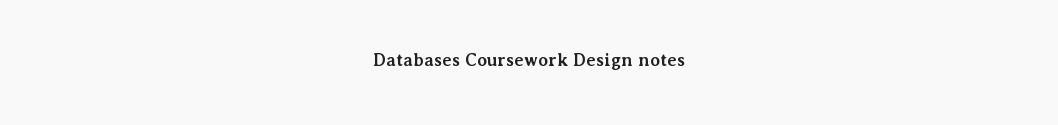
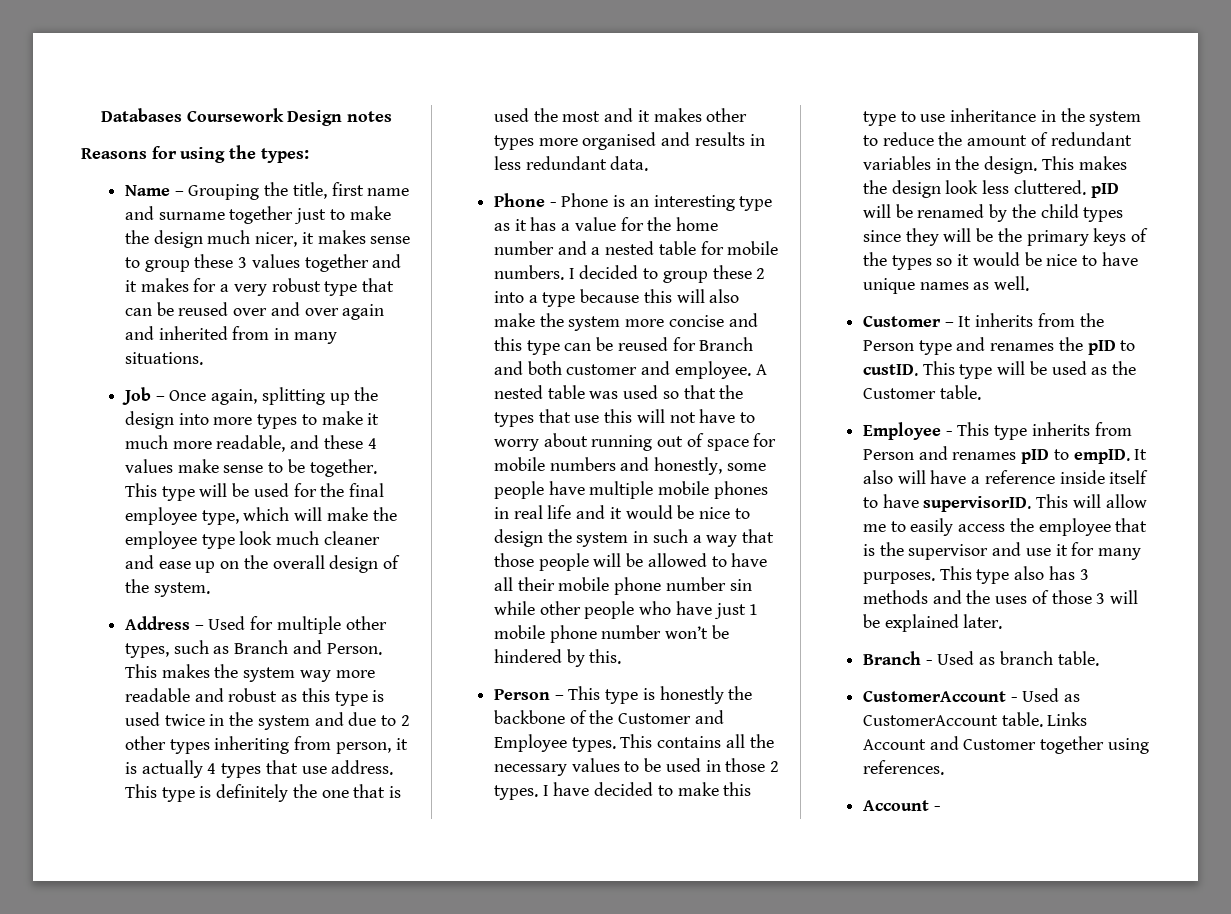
(685, 60) none -> [81,145,309,163] [124,182,410,200] [124,206,391,224] [124,230,411,248] [124,254,402,272] [124,278,395,296] [124,302,385,320] [124,326,337,344] [124,352,203,365] [121,387,379,405] [124,411,380,429] [124,435,377,452] [124,459,377,477] [124,483,385,501] [124,507,397,525] [124,531,380,549] [124,555,401,573] [124,579,210,597] [124,616,387,634] [124,640,382,658] [124,664,375,682] [124,688,385,706] [124,712,410,730] [124,736,408,754] [124,760,394,778] [124,784,402,802] [493,108,748,122] [493,132,765,150] [493,156,649,171] [493,193,773,211] [493,217,719,231] [493,241,779,255] [493,265,766,283] [493,289,740,307] [493,313,758,331] [493,337,754,355] [493,361,767,379] [493,385,744,399] [493,409,756,427] [493,433,777,451] [493,457,766,475] [493,481,768,499] [493,505,750,519] [493,529,775,547] [493,553,768,571] [493,577,752,595] [493,601,759,619] [493,625,729,643] [493,649,622,667] [493,686,753,704] [493,710,724,724] [493,734,774,752] [493,758,780,776] [493,782,752,800] [862,108,1142,126] [862,132,1132,146] [862,156,1127,174] [862,180,1119,198] [862,204,1124,222] [862,228,1149,246] [862,252,1138,270] [862,276,1030,294] [862,313,1104,327] [862,337,1136,355] [862,361,1137,379] [862,385,981,400] [862,422,1132,440] [862,446,1148,464] [862,470,1149,484] [862,494,1147,512] [862,518,1148,536] [862,542,1142,560] [862,566,1089,584] [862,590,1139,604] [862,614,1003,632] [862,651,1099,666] [862,688,1081,702] [862,712,1088,727] [862,736,1149,754] [862,760,944,775] [862,800,941,811] // Reasons for using the types: // Name – Grouping the title, first name and surname together just to make the design much nicer, it makes sense to group these 3 values together and it makes for a very robust type that can be reused over and over again and inherited from in many situations. // Job – Once again, splitting up the design into more types to make it much more readable, and these 4 values make sense to be together. This type will be used for the final employee type, which will make the employee type look much cleaner and ease up on the overall design of the system. // Address – Used for multiple other types, such as Branch and Person. This makes the system way more readable and robust as this type is used twice in the system and due to 2 other types inheriting from person, it is actually 4 types that use address. This type is definitely the one that is used the most and it makes other types more organised and results in less redundant data. // Phone - Phone is an interesting type as it has a value for the home number and a nested table for mobile numbers. I decided to group these 2 into a type because this will also make the system more concise and this type can be reused for Branch and both customer and employee. A nested table was used so that the types that use this will not have to worry about running out of space for mobile numbers and honestly, some people have multiple mobile phones in real life and it would be nice to design the system in such a way that those people will be allowed to have all their mobile phone number sin while other people who have just 1 mobile phone number won’t be hindered by this. // Person – This type is honestly the backbone of the Customer and Employee types. This contains all the necessary values to be used in those 2 types. I have decided to make this type to use inheritance in the system to reduce the amount of redundant variables in the design. This makes the design look less cluttered. pID will be renamed by the child types since they will be the primary keys of the types so it would be nice to have unique names as well. // Customer – It inherits from the Person type and renames the pID to custID. This type will be used as the Customer table. // Employee - This type inherits from Person and renames pID to empID. It also will have a reference inside itself to have supervisorID. This will allow me to easily access the employee that is the supervisor and use it for many purposes. This type also has 3 methods and the uses of those 3 will be explained later. // Branch - Used as branch table. // CustomerAccount - Used as CustomerAccount table. Links Account and Customer together using references. // Account -

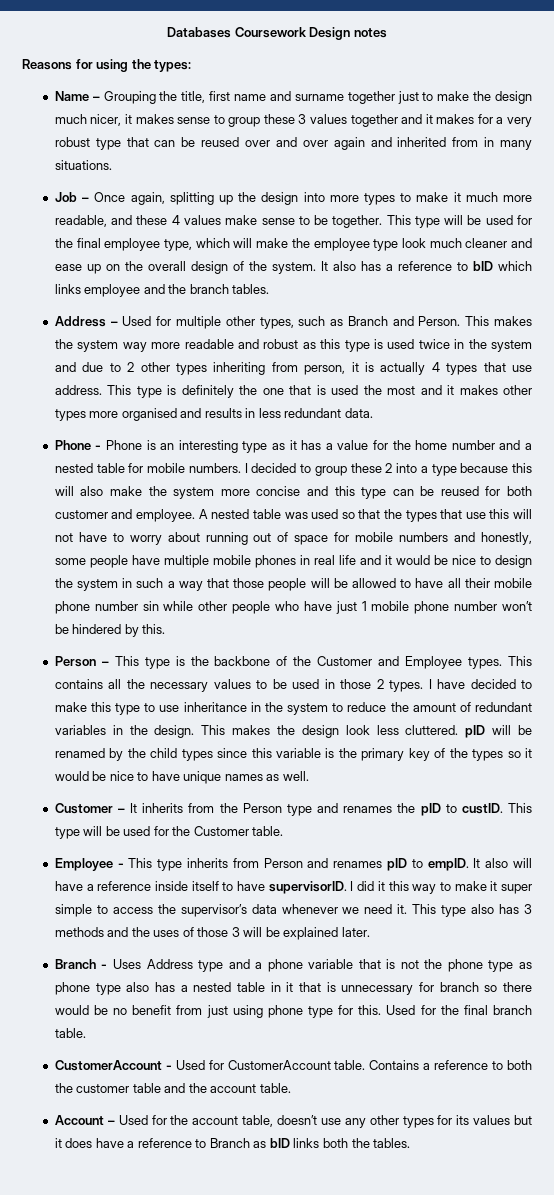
(210, 589) none -> [320,261,532,271] [54,284,270,297] It also has a reference to bID which links employee and the branch tables.
[699,337,754,351] [493,361,523,375] Branch and -> (501, 491) none
[659,686,724,704] honestly -> (185, 661) none
[905,228,994,246] they will be -> [251,748,335,758] this variable is
[1093,228,1127,246] keys -> [408,748,430,761] key
[1091,367,1108,375] as -> [153,826,169,836] for
[1036,494,1147,508] [862,518,1148,536] [862,542,1142,560] [862,572,935,584] This will allow me to easily access the employee that is the supervisor and use it for many purposes. -> [350,881,532,894] [54,904,408,917] I did it this way to make it super simple to access the supervisor’s data whenever we need it.
[937,651,996,665] Used as -> [112,959,532,972] [54,982,532,995] [54,1005,488,1018] Uses Address type and a phone variable that is not the phone type as phone type also has a nested table in it that is unnecessary for branch so there would be no benefit from just using phone type for this. Used for the final
[1064,694,1081,702] as -> [208,1060,224,1070] for
[1047,712,1088,726] [862,736,1149,754] [862,760,944,775] [862,800,941,811] Links Account and Customer together using references. // Account - -> [369,1060,533,1070] [54,1083,291,1093] [54,1115,533,1128] [54,1138,411,1148] Contains a reference to both the customer table and the account table. // Account – Used for the account table, doesn’t use any other types for its values but it does have a reference to Branch as bID links both the tables.

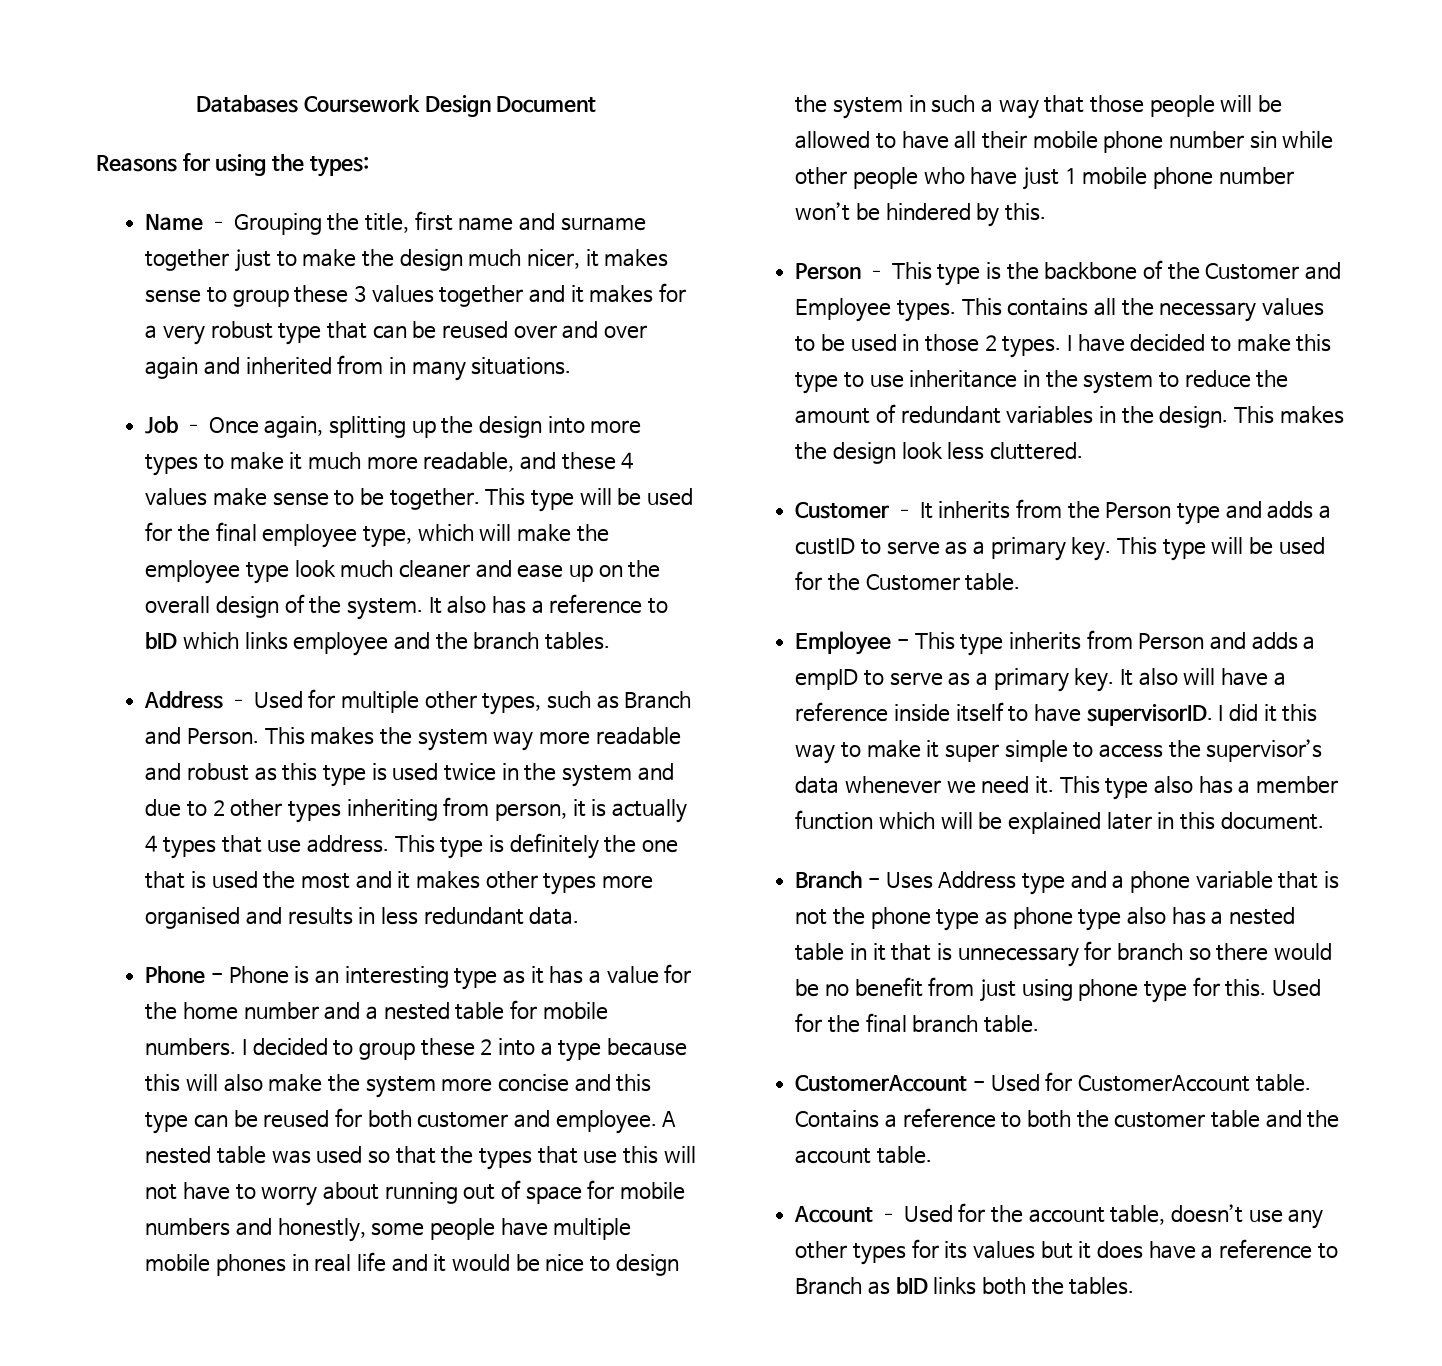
[353,28,387,38] notes -> [496,96,597,113] Document
[465,725,532,738] [54,748,532,761] [54,771,309,784] pID will be renamed by the child types since this variable is the primary key of the types so it would be nice to have unique names as well. -> (1084, 451) none
[343,803,503,816] renames the pID to custID. -> [1267,501,1331,519] [795,537,1112,561] adds a custID to serve as a primary key.
[333,858,469,871] renames pID to empID. -> [1251,632,1316,650] [795,668,1115,692] adds a empID to serve as a primary key.
[523,904,532,914] [54,927,370,940] 3 methods and the uses of those 3 will be explained later. -> [1238,776,1338,794] [795,810,1324,834] a member function which will be explained later in this document.

